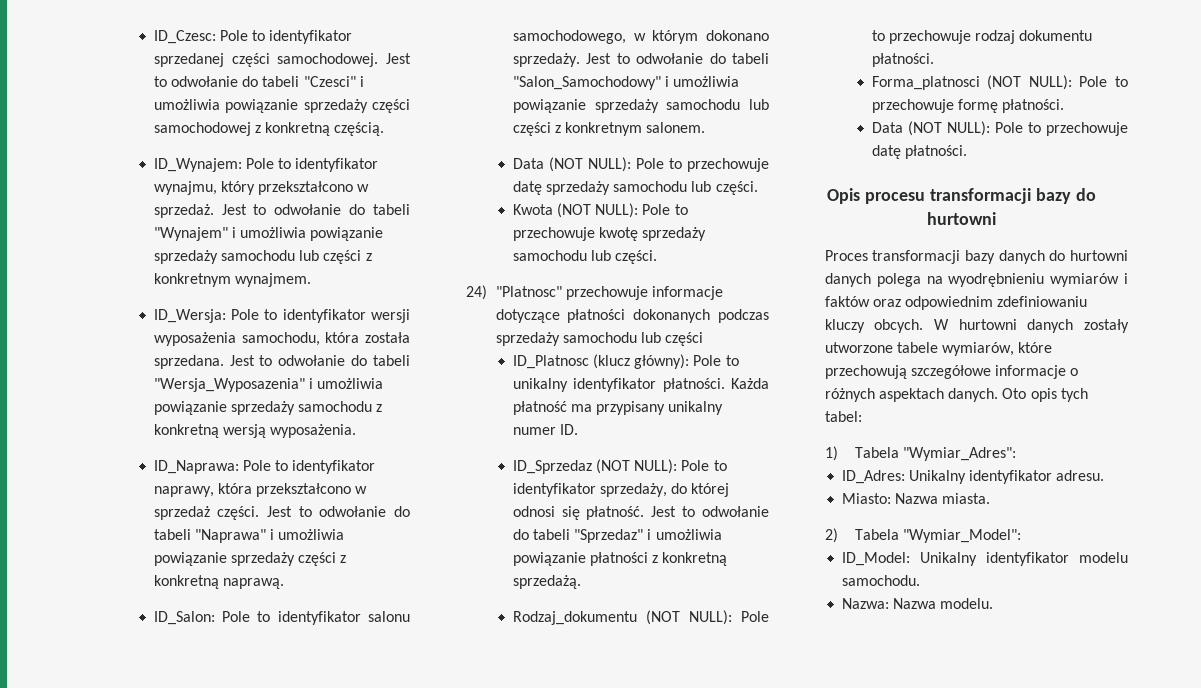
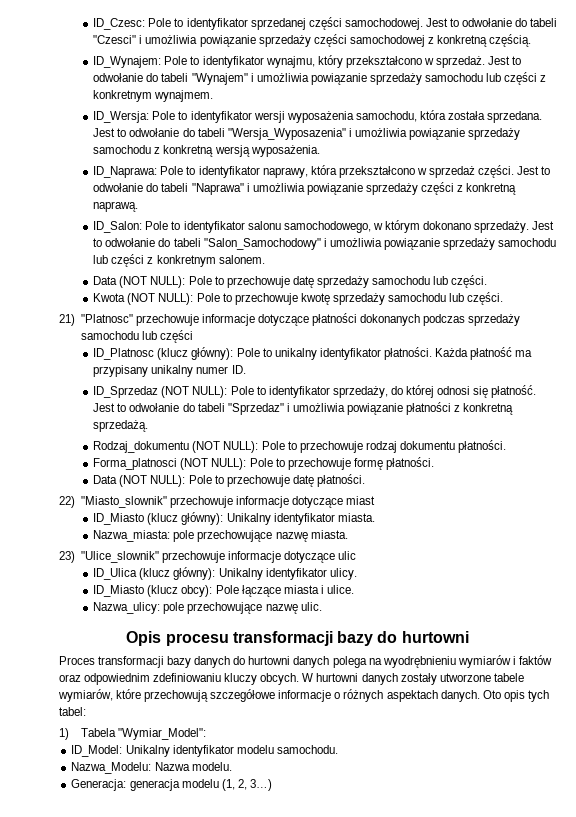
[465,285,487,300] 24) -> [58,314,75,326] 21)
(967, 152) none -> [58,496,376,508] [93,512,375,525] [93,530,348,542] [58,551,357,563] [93,567,357,580] [93,585,355,597] [93,602,322,614] // 22) "Miasto_slownik" przechowuje informacje dotyczące miast // ID_Miasto (klucz główny): Unikalny identyfikator miasta. // Nazwa_miasta: pole przechowujące nazwę miasta. // 23) "Ulice_slownik" przechowuje informacje dotyczące ulic // ID_Ulica (klucz główny): Unikalny identyfikator ulicy. // ID_Miasto (klucz obcy): Pole łączące miasta i ulice. // Nazwa_ulicy: pole przechowujące nazwę ulic.
[902,447,1016,461] [841,470,1105,484] [841,493,991,504] [824,528,899,543] "Wymiar_Adres": // ID_Adres: Unikalny identyfikator adresu. // Miasto: Nazwa miasta. // 2) Tabela -> (116, 732) none
[841,598,889,609] Nazwa: -> [71,762,152,774] Nazwa_Modelu:
(994, 603) none -> [71,779,272,791] // Generacja: generacja modelu (1, 2, 3…)

